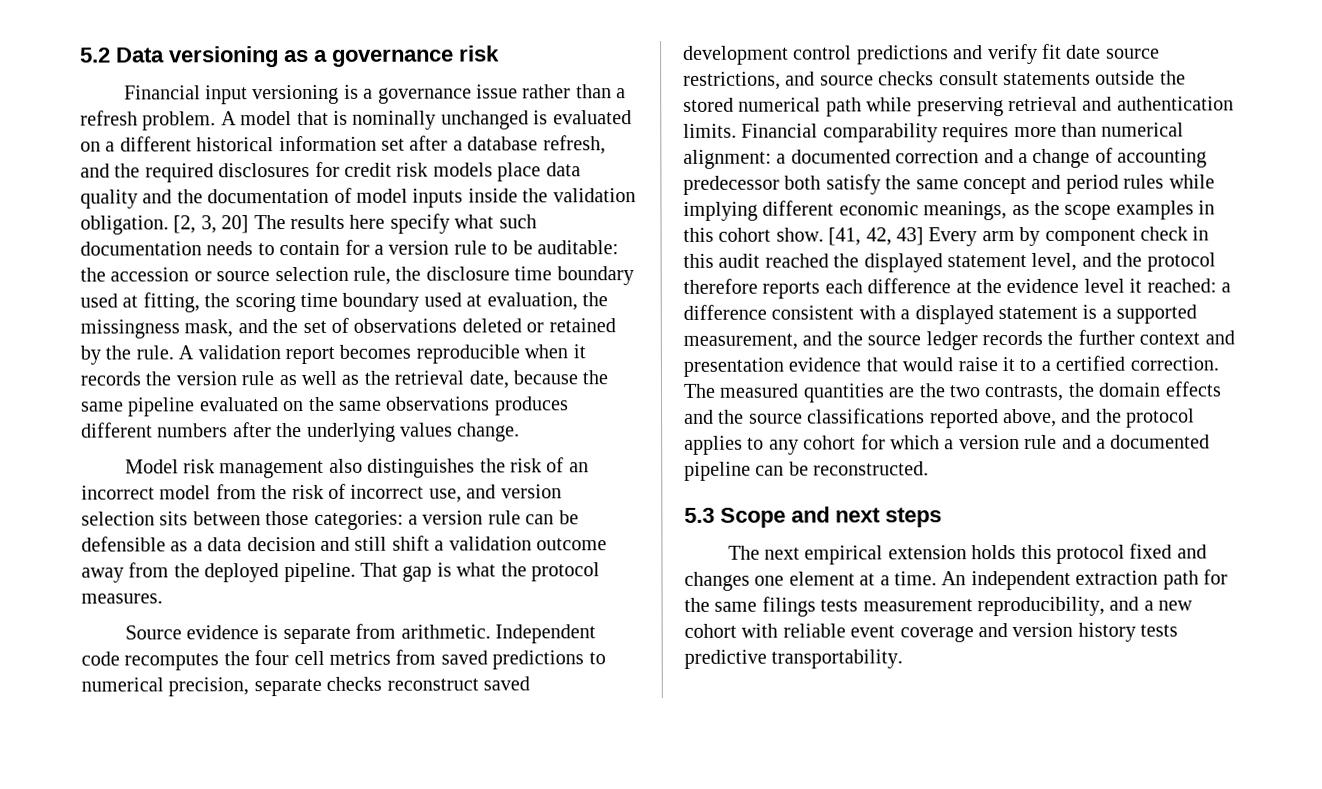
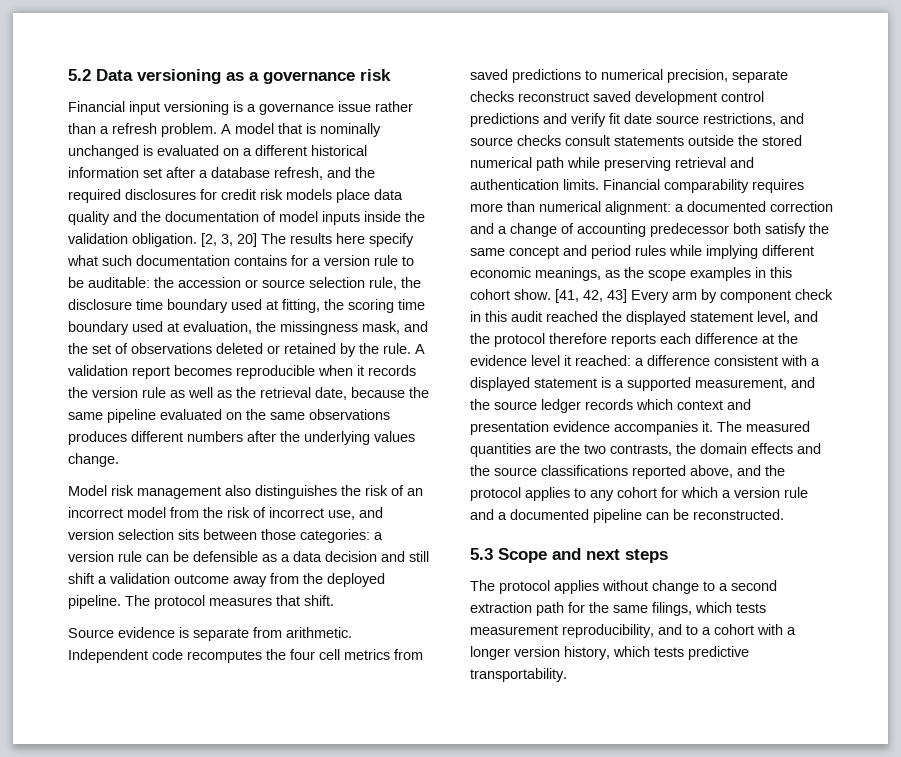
[206,240,341,256] needs to contain -> [234,255,287,266] contains
[360,562,600,582] [81,593,163,604] That gap is what the protocol measures. -> [125,595,334,609] The protocol measures that shift.
[1047,329,1135,345] the further -> [636,399,673,410] which
[865,355,1219,372] that would raise it to a certified correction. -> [614,421,713,435] accompanies it.
[763,543,1207,565] [684,570,1071,591] next empirical extension holds this protocol fixed and changes one element at a time. An independent -> [499,580,777,594] protocol applies without change to a second
[761,596,816,617] filings -> [652,602,732,616] filings, which
[1143,600,1194,611] [684,622,1136,643] a new cohort with reliable event coverage and version history -> [686,624,796,635] [470,646,650,660] to a cohort with a longer version history, which

